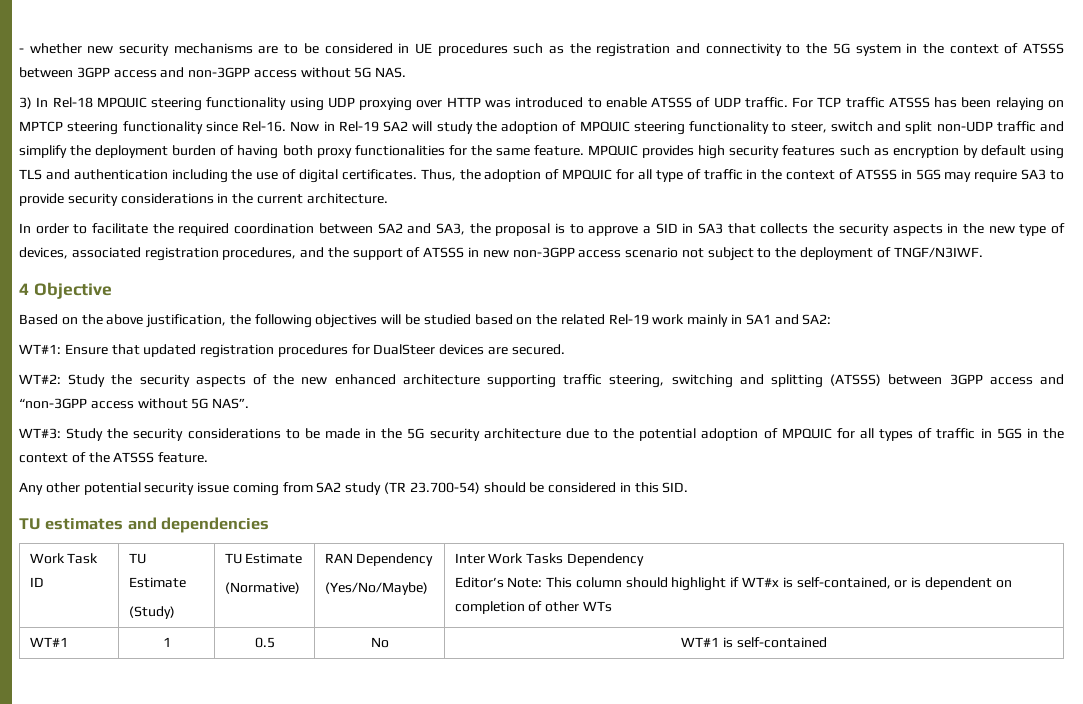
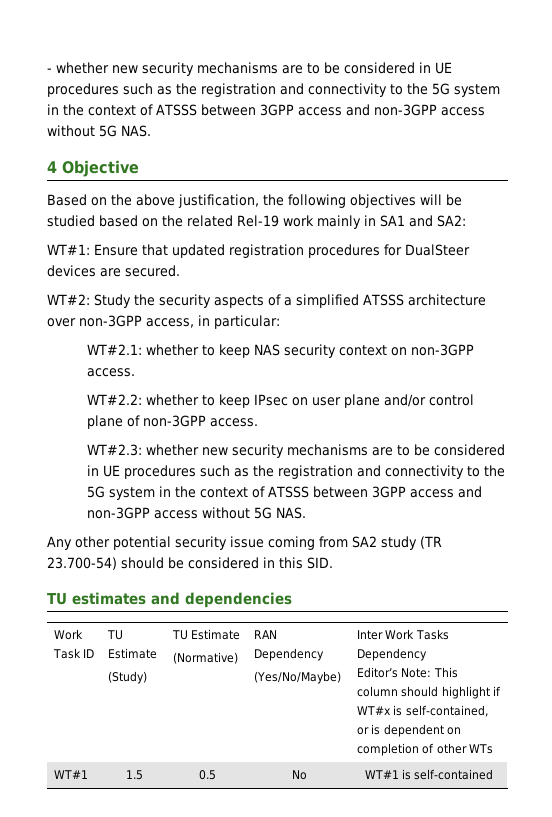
[19,97,1064,111] [19,121,1064,135] [19,145,1064,159] [19,169,1064,183] [19,193,388,206] [19,223,1066,236] [19,247,983,261] // 3) In Rel-18 MPQUIC steering functionality using UDP proxying over HTTP was introduced to enable ATSSS of UDP traffic. For TCP traffic ATSSS has been relaying on MPTCP steering functionality since Rel-16. Now in Rel-19 SA2 will study the adoption of MPQUIC steering functionality to steer, switch and split non-UDP traffic and simplify the deployment burden of having both proxy functionalities for the same feature. MPQUIC provides high security features such as encryption by default using TLS and authentication including the use of digital certificates. Thus, the adoption of MPQUIC for all type of traffic in the context of ATSSS in 5GS may require SA3 to provide security considerations in the current architecture. // In order to facilitate the required coordination between SA2 and SA3, the proposal is to approve a SID in SA3 that collects the security aspects in the new type of devices, associated registration procedures, and the support of ATSSS in new non-3GPP access scenario not subject to the deployment of TNGF/N3IWF. -> (151, 131) none
[273,374,1065,388] [19,398,250,409] [19,428,1064,441] [19,452,209,463] the new enhanced architecture supporting traffic steering, switching and splitting (ATSSS) between 3GPP access and “non-3GPP access without 5G NAS”. // WT#3: Study the security considerations to be made in the 5G security architecture due to the potential adoption of MPQUIC for all types of traffic in 5GS in the context of the ATSSS feature. -> [284,294,486,308] [47,315,280,329] [86,344,474,358] [86,368,135,377] [86,394,474,408] [86,415,258,429] [86,444,505,458] [86,465,505,479] [86,486,482,500] [86,507,306,519] a simplified ATSSS architecture over non-3GPP access, in particular: // WT#2.1: whether to keep NAS security context on non-3GPP access. // WT#2.2: whether to keep IPsec on user plane and/or control plane of non-3GPP access. // WT#2.3: whether new security mechanisms are to be considered in UE procedures such as the registration and connectivity to the 5G system in the context of ATSSS between 3GPP access and non-3GPP access without 5G NAS.
[162,637,171,647] 1 -> [125,770,143,780] 1.5

